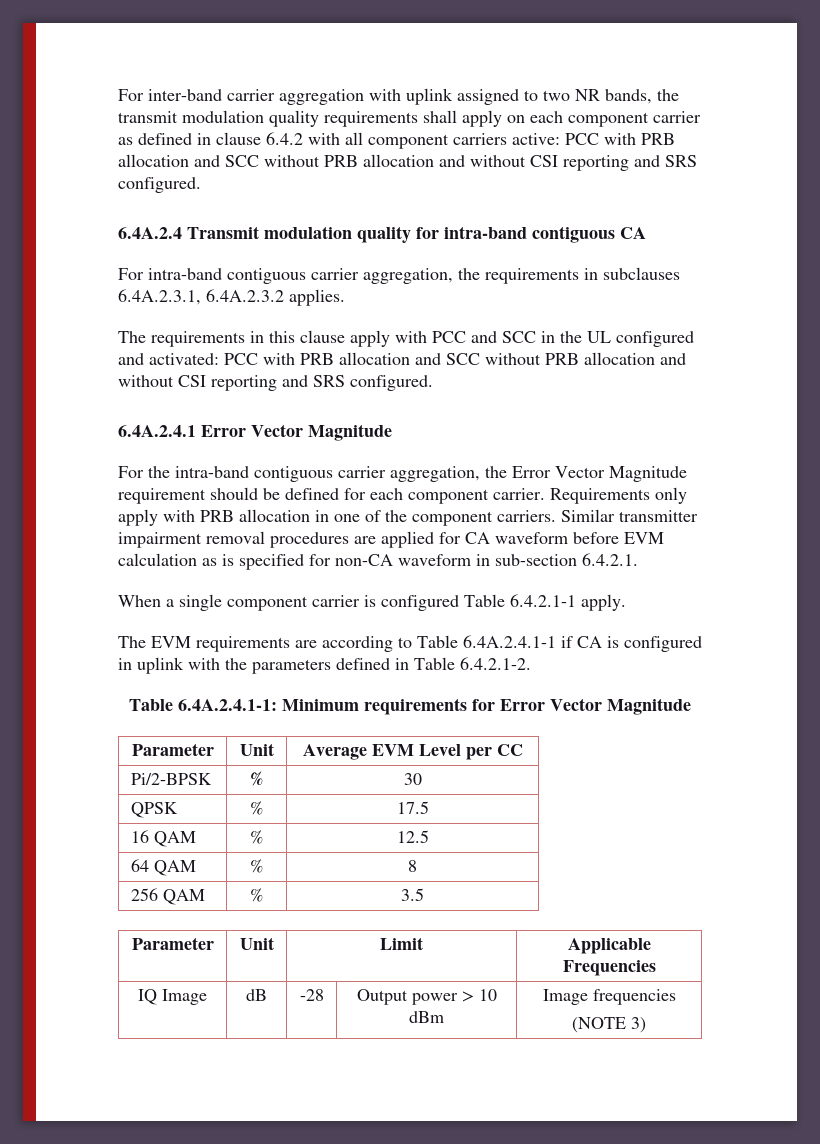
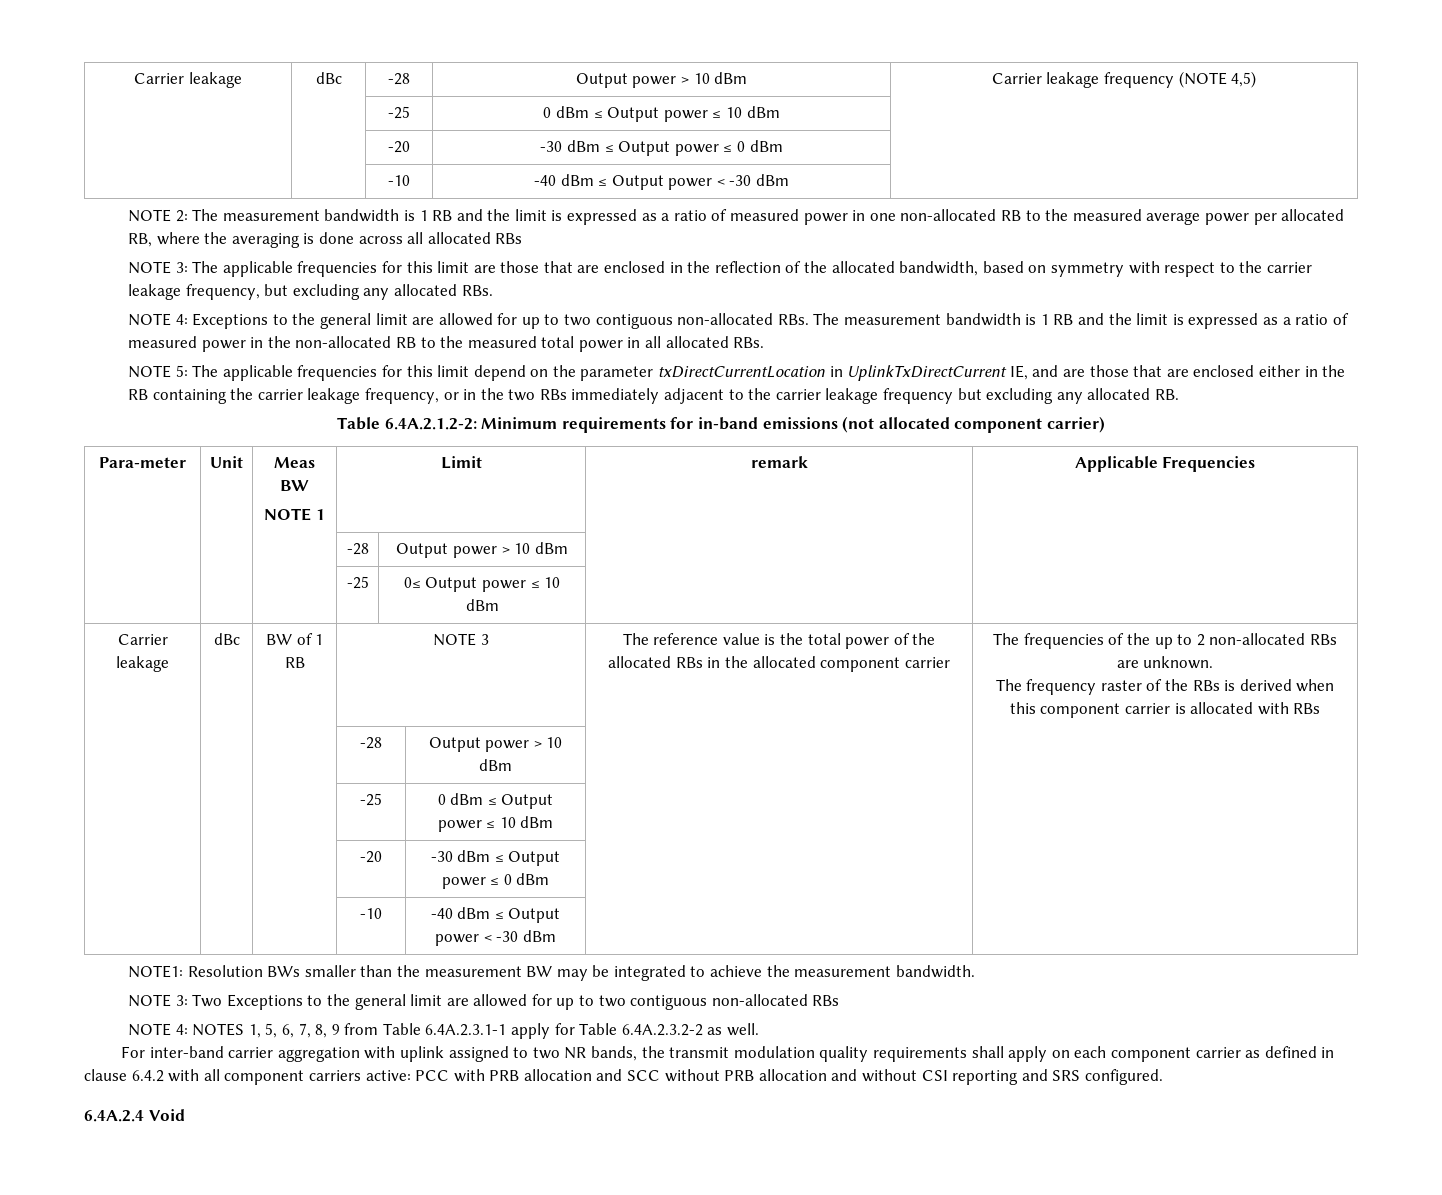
(118, 95) none -> [134,72,242,88] [315,72,342,84] [388,73,410,85] [575,72,748,88] [991,71,1257,88] [388,106,410,119] [543,106,780,122] [388,141,410,153] [540,140,783,156] [388,175,410,186] [533,174,790,190] [127,209,1345,225] [127,232,523,248] [127,261,1312,277] [127,284,493,300] [127,313,1349,329] [127,336,765,352] [127,365,1346,381] [127,388,1179,404] [337,416,1105,433] [99,457,186,468] [210,456,243,468] [274,457,315,468] [280,480,309,491] [264,508,325,521] [440,456,482,469] [750,456,808,468] [1074,456,1256,472] [346,543,369,555] [396,542,568,558] [346,576,369,589] [403,577,561,592] [465,599,499,611] [117,634,168,645] [116,656,169,672] [213,633,240,645] [265,633,324,645] [284,657,305,668] [433,633,489,646] [622,633,936,649] [608,656,950,672] [993,633,1337,649] [1116,656,1214,669] [995,679,1335,695] [1009,702,1321,718] [360,737,382,749] [428,737,563,752] [479,759,512,771] [360,793,382,806] [437,793,554,809] [437,816,554,832] [360,851,382,863] [430,850,561,866] [441,873,550,889] [360,908,382,919] [430,907,561,923] [435,930,556,946] [127,965,975,981] [127,994,840,1010] [127,1023,760,1039] Carrier leakage | dBc | -28 | Output power > 10 dBm | Carrier leakage frequency (NOTE 4,5) // | | -25 | 0 dBm ≤ Output power ≤ 10 dBm | // | | -20 | -30 dBm ≤ Output power ≤ 0 dBm | // | | -10 | -40 dBm ≤ Output power < -30 dBm | // NOTE 2: The measurement bandwidth is 1 RB and the limit is expressed as a ratio of measured power in one non-allocated RB to the measured average power per allocated RB, where the averaging is done across all allocated RBs // NOTE 3: The applicable frequencies for this limit are those that are enclosed in the reflection of the allocated bandwidth, based on symmetry with respect to the carrier leakage frequency, but excluding any allocated RBs. // NOTE 4: Exceptions to the general limit are allowed for up to two contiguous non-allocated RBs. The measurement bandwidth is 1 RB and the limit is expressed as a ratio of measured power in the non-allocated RB to the measured total power in all allocated RBs. // NOTE 5: The applicable frequencies for this limit depend on the parameter txDirectCurrentLocation in UplinkTxDirectCurrent IE, and are those that are enclosed either in the RB containing the carrier leakage frequency, or in the two RBs immediately adjacent to the carrier leakage frequency but excluding any allocated RB. // Table 6.4A.2.1.2-2: Minimum requirements for in-band emissions (not allocated component carrier) // Para-meter | Unit | Meas BW // NOTE 1 | Limit | remark | Applicable Frequencies // | | | -28 | Output power > 10 dBm | | // | | | -25 | 0≤ Output power ≤ 10 dBm | | // Carrier leakage | dBc | BW of 1 RB | NOTE 3 | The reference value is the total power of the allocated RBs in the allocated component carrier | The frequencies of the up to 2 non-allocated RBs are unknown. // The frequency raster of the RBs is derived when this component carrier is allocated with RBs // | | | -28 | Output power > 10 dBm | | // | | | -25 | 0 dBm ≤ Output power ≤ 10 dBm | | // | | | -20 | -30 dBm ≤ Output power ≤ 0 dBm | | // | | | -10 | -40 dBm ≤ Output power < -30 dBm | | // NOTE1: Resolution BWs smaller than the measurement BW may be integrated to achieve the measurement bandwidth. // NOTE 3: Two Exceptions to the general limit are allowed for up to two contiguous non-allocated RBs // NOTE 4: NOTES 1, 5, 6, 7, 8, 9 from Table 6.4A.2.3.1-1 apply for Table 6.4A.2.3.2-2 as well. //
[187,226,646,243] [118,267,680,284] [118,289,345,306] [118,330,694,347] [118,352,686,365] [118,375,433,391] [118,424,392,441] [118,466,687,482] [118,487,687,504] [118,509,698,526] [118,531,664,548] [118,553,638,570] [118,594,626,611] [118,635,702,652] [118,657,531,674] [129,698,691,715] [131,743,214,756] [239,743,274,756] [302,744,523,760] [130,773,212,785] [250,771,263,786] [403,773,422,785] [130,802,178,818] [250,801,263,815] [396,801,429,814] [130,830,196,847] [250,830,263,844] [396,830,429,843] [130,859,196,876] [250,859,263,873] [408,860,417,872] [130,888,205,905] [250,888,263,902] [401,888,424,901] [131,937,214,950] [239,937,274,950] [380,937,423,950] [567,938,651,954] [562,960,656,976] [138,989,207,1005] [246,989,267,1001] [299,989,324,1001] [356,989,497,1005] [409,1011,444,1023] [542,989,676,1005] [572,1017,646,1033] Transmit modulation quality for intra-band contiguous CA // For intra-band contiguous carrier aggregation, the requirements in subclauses 6.4A.2.3.1, 6.4A.2.3.2 applies. // The requirements in this clause apply with PCC and SCC in the UL configured and activated: PCC with PRB allocation and SCC without PRB allocation and without CSI reporting and SRS configured. // 6.4A.2.4.1 Error Vector Magnitude // For the intra-band contiguous carrier aggregation, the Error Vector Magnitude requirement should be defined for each component carrier. Requirements only apply with PRB allocation in one of the component carriers. Similar transmitter impairment removal procedures are applied for CA waveform before EVM calculation as is specified for non-CA waveform in sub-section 6.4.2.1. // When a single component carrier is configured Table 6.4.2.1-1 apply. // The EVM requirements are according to Table 6.4A.2.4.1-1 if CA is configured in uplink with the parameters defined in Table 6.4.2.1-2. // Table 6.4A.2.4.1-1: Minimum requirements for Error Vector Magnitude // Parameter | Unit | Average EVM Level per CC // Pi/2-BPSK | % | 30 // QPSK | % | 17.5 // 16 QAM | % | 12.5 // 64 QAM | % | 8 // 256 QAM | % | 3.5 // Parameter | Unit | Limit | Applicable Frequencies // IQ Image | dB | -28 | Output power > 10 dBm | Image frequencies // (NOTE 3) -> [148,1109,185,1121] Void

